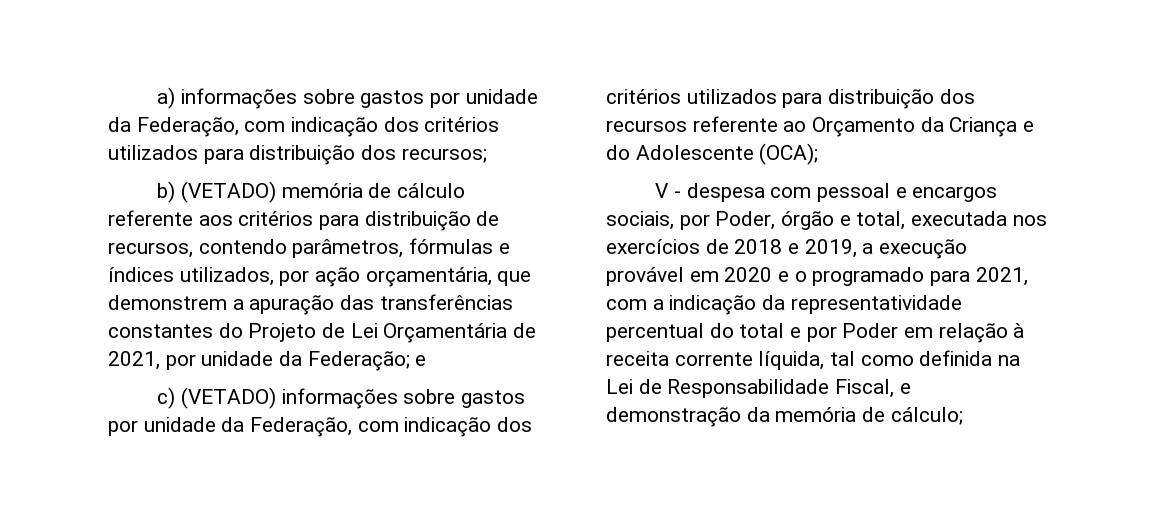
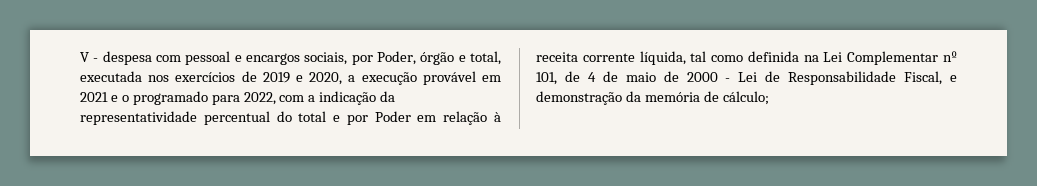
[157,87,538,109] [108,117,500,137] [108,145,487,165] [157,181,465,203] [108,210,500,231] [108,238,510,258] [108,267,532,287] [108,294,513,315] [108,323,537,343] [108,351,427,371] [157,387,525,409] [108,417,533,437] [606,89,975,109] [606,116,1035,137] [606,143,819,165] a) informações sobre gastos por unidade da Federação, com indicação dos critérios utilizados para distribuição dos recursos; // b) (VETADO) memória de cálculo referente aos critérios para distribuição de recursos, contendo parâmetros, fórmulas e índices utilizados, por ação orçamentária, que demonstrem a apuração das transferências constantes do Projeto de Lei Orçamentária de 2021, por unidade da Federação; e // c) (VETADO) informações sobre gastos por unidade da Federação, com indicação dos critérios utilizados para distribuição dos recursos referente ao Orçamento da Criança e do Adolescente (OCA); // -> (80, 57) none
[734,239,857,258] 2018 e 2019, -> [262,72,343,85] 2019 e 2020,
[724,267,773,282] 2020 -> [80,92,108,102] 2021
[975,267,1028,286] 2021, -> [243,92,276,105] 2022,
(633, 386) none -> [847,51,957,65] [536,71,758,85] Complementar nº 101, de 4 de maio de 2000 - Lei

